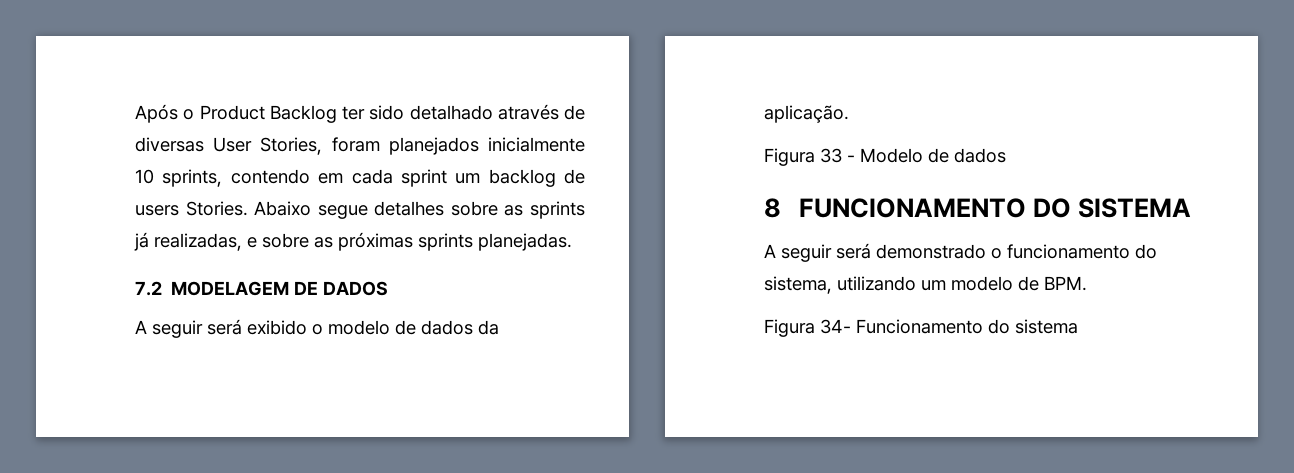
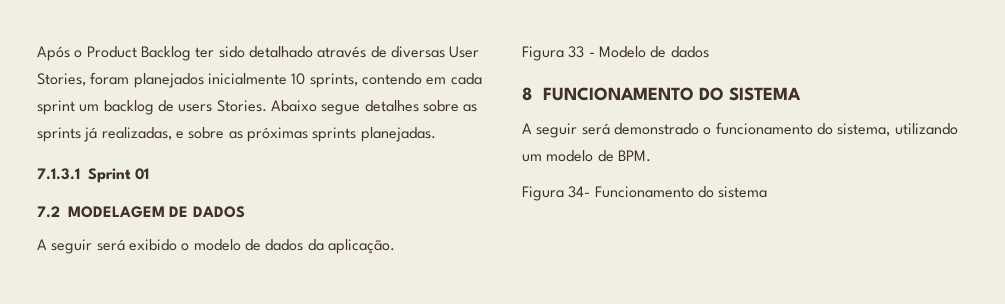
(572, 242) none -> [37,168,150,183] // 7.1.3.1 Sprint 01

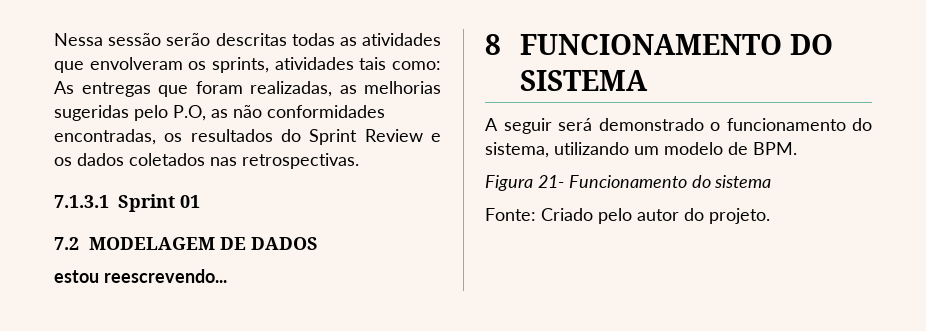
[37,46,480,61] [37,72,482,88] [37,100,478,115] [37,127,436,142] Após o Product Backlog ter sido detalhado através de diversas User Stories, foram planejados inicialmente 10 sprints, contendo em cada sprint um backlog de users Stories. Abaixo segue detalhes sobre as sprints já realizadas, e sobre as próximas sprints planejadas. -> [54,33,441,46] [54,57,441,73] [54,81,441,97] [54,105,385,121] [54,129,441,145] [54,153,359,169] Nessa sessão serão descritas todas as atividades que envolveram os sprints, atividades tais como: As entregas que foram realizadas, as melhorias sugeridas pelo P.O, as não conformidades encontradas, os resultados do Sprint Review e os dados coletados nas retrospectivas.
[37,239,395,254] [522,46,709,61] A seguir será exibido o modelo de dados da aplicação. // Figura 33 - Modelo de dados -> [54,269,227,283] estou reescrevendo...
[568,186,591,198] 34- -> [537,175,564,188] 21-
(768, 192) none -> [485,208,770,224] // Fonte: Criado pelo autor do projeto.

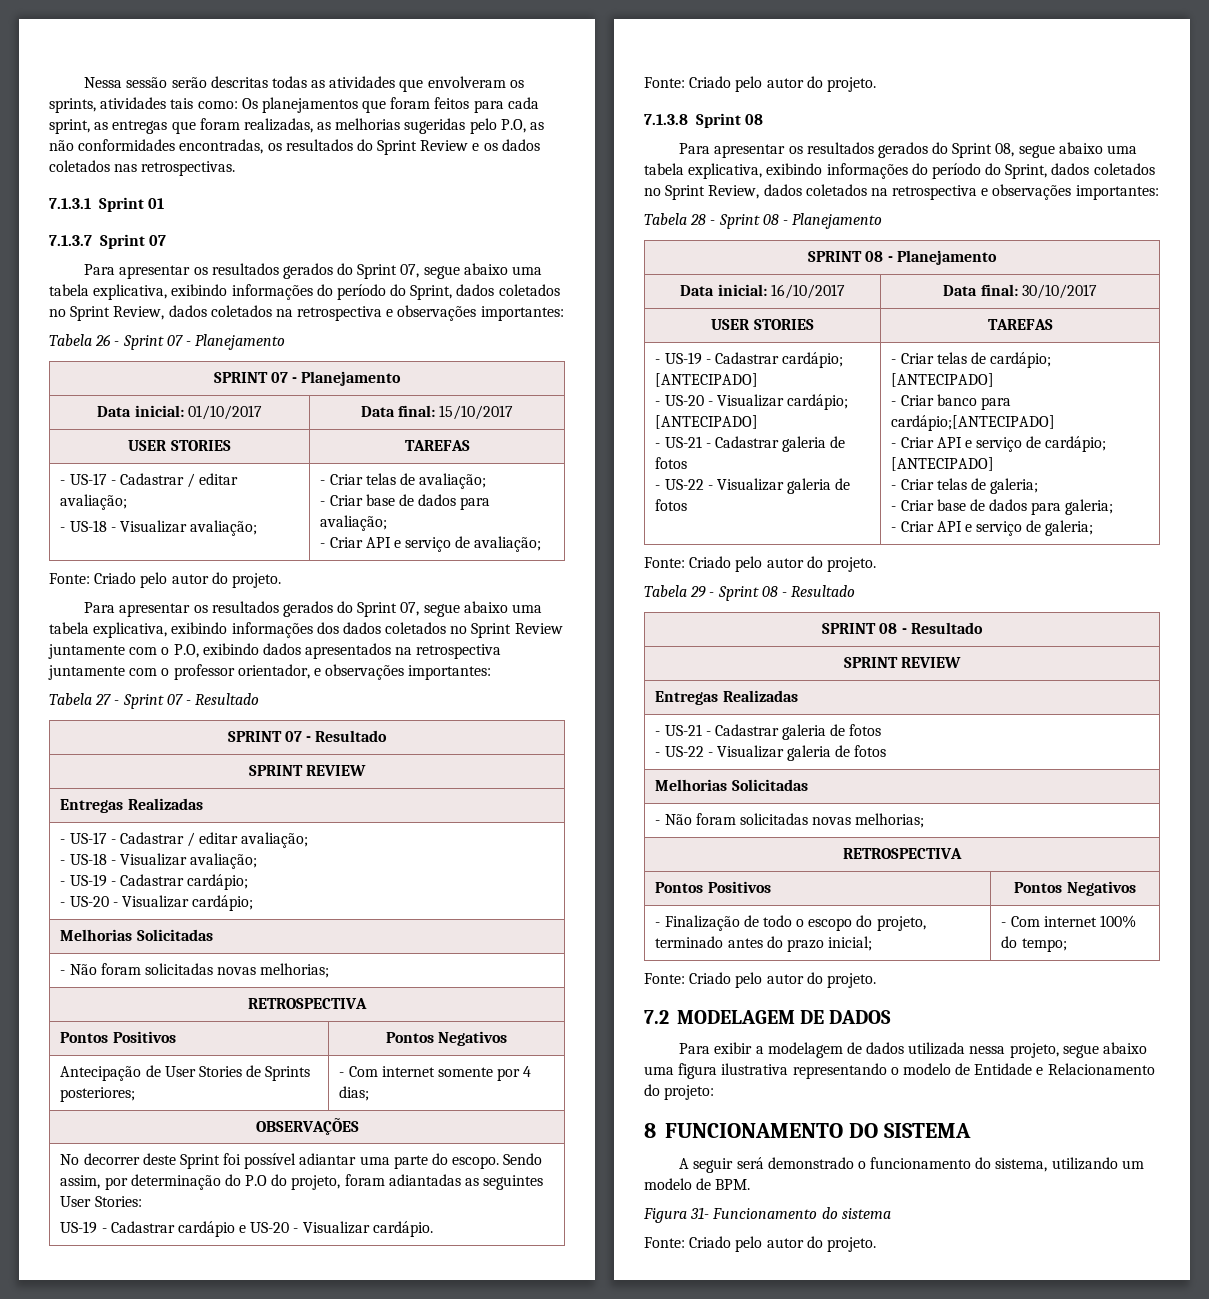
[54,81,74,94] As -> [241,97,539,113] [49,119,109,134] Os planejamentos que foram feitos para cada sprint, as
[54,237,319,250] [54,269,227,283] 7.2 MODELAGEM DE DADOS // estou reescrevendo... -> [49,234,166,249] [84,263,543,279] [49,284,560,300] [49,305,564,321] [49,334,286,350] [213,371,402,386] [97,405,262,420] [360,405,514,420] [128,440,231,451] [404,440,470,451] [60,473,239,488] [60,494,128,510] [60,520,258,536] [320,473,487,489] [320,494,491,510] [320,515,388,531] [320,536,542,552] [49,572,281,588] [84,601,543,617] [49,622,563,638] [48,643,502,659] [48,664,492,680] [49,693,260,709] [227,730,388,742] [248,765,367,776] [60,798,203,813] [60,832,309,848] [60,853,258,869] [60,874,249,890] [60,895,254,911] [60,929,213,941] [60,963,330,978] [248,998,367,1009] [60,1031,176,1043] [385,1031,508,1046] [60,1065,311,1081] [60,1087,136,1102] [339,1066,532,1081] [339,1086,370,1101] [255,1118,359,1135] [60,1153,543,1169] [60,1174,544,1190] [60,1196,142,1207] [60,1221,433,1237] [644,76,876,92] [644,113,763,128] [679,142,1138,158] [644,163,1155,179] [644,184,1159,200] [644,213,883,229] [808,250,997,265] [680,284,845,299] [943,284,1097,299] [711,319,814,330] [987,319,1053,330] [655,352,844,368] [655,373,759,387] [655,394,849,410] [655,415,759,429] [655,436,846,452] [655,457,688,469] [655,478,851,494] [655,499,688,511] [891,352,1052,368] [891,373,995,387] [891,394,1011,410] [891,415,1056,431] [891,436,1107,452] [891,457,995,471] [891,478,1039,494] [891,499,1114,515] [891,520,1094,536] [644,556,876,572] [644,585,856,601] [822,622,983,634] [843,657,962,668] [655,690,798,705] [655,724,882,740] [655,745,887,761] [655,779,808,791] [655,813,925,828] [843,848,962,859] [655,881,771,893] [1014,881,1136,896] [655,915,926,931] [655,936,873,952] [1001,915,1136,928] [1001,936,1067,952] [644,972,876,988] [644,1010,892,1024] [679,1042,1148,1058] [644,1063,1155,1079] [644,1084,715,1100] 7.1.3.7 Sprint 07 // Para apresentar os resultados gerados do Sprint 07, segue abaixo uma tabela explicativa, exibindo informações do período do Sprint, dados coletados no Sprint Review, dados coletados na retrospectiva e observações importantes: // Tabela 26 - Sprint 07 - Planejamento // SPRINT 07 - Planejamento // Data inicial: 01/10/2017 | Data final: 15/10/2017 // USER STORIES | TAREFAS // - US-17 - Cadastrar / editar avaliação; // - US-18 - Visualizar avaliação; | - Criar telas de avaliação; // - Criar base de dados para avaliação; // - Criar API e serviço de avaliação; // Fonte: Criado pelo autor do projeto. // Para apresentar os resultados gerados do Sprint 07, segue abaixo uma tabela explicativa, exibindo informações dos dados coletados no Sprint Review juntamente com o P.O, exibindo dados apresentados na retrospectiva juntamente com o professor orientador, e observações importantes: // Tabela 27 - Sprint 07 - Resultado // SPRINT 07 - Resultado // SPRINT REVIEW // Entregas Realizadas // - US-17 - Cadastrar / editar avaliação; // - US-18 - Visualizar avaliação; // - US-19 - Cadastrar cardápio; // - US-20 - Visualizar cardápio; // Melhorias Solicitadas // - Não foram solicitadas novas melhorias; // RETROSPECTIVA // Pontos Positivos | Pontos Negativos // Antecipação de User Stories de Sprints posteriores; | - Com internet somente por 4 dias; // OBSERVAÇÕES // No decorrer deste Sprint foi possível adiantar uma parte do escopo. Sendo assim, por determinação do P.O do projeto, foram adiantadas as seguintes User Stories: // US-19 - Cadastrar cardápio e US-20 - Visualizar cardápio. // Fonte: Criado pelo autor do projeto. // 7.1.3.8 Sprint 08 // Para apresentar os resultados gerados do Sprint 08, segue abaixo uma tabela explicativa, exibindo informações do período do Sprint, dados coletados no Sprint Review, dados coletados na retrospectiva e observações importantes: // Tabela 28 - Sprint 08 - Planejamento // SPRINT 08 - Planejamento // Data inicial: 16/10/2017 | Data final: 30/10/2017 // USER STORIES | TAREFAS // - US-19 - Cadastrar cardápio; [ANTECIPADO] // - US-20 - Visualizar cardápio; [ANTECIPADO] // - US-21 - Cadastrar galeria de fotos // - US-22 - Visualizar galeria de fotos | - Criar telas de cardápio; [ANTECIPADO] // - Criar banco para cardápio;[ANTECIPADO] // - Criar API e serviço de cardápio; [ANTECIPADO] // - Criar telas de galeria; // - Criar base de dados para galeria; // - Criar API e serviço de galeria; // Fonte: Criado pelo autor do projeto. // Tabela 29 - Sprint 08 - Resultado // SPRINT 08 - Resultado // SPRINT REVIEW // Entregas Realizadas // - US-21 - Cadastrar galeria de fotos // - US-22 - Visualizar galeria de fotos // Melhorias Solicitadas // - Não foram solicitadas novas melhorias; // RETROSPECTIVA // Pontos Positivos | Pontos Negativos // - Finalização de todo o escopo do projeto, terminado antes do prazo inicial; | - Com internet 100% do tempo; // Fonte: Criado pelo autor do projeto. // 7.2 MODELAGEM DE DADOS // Para exibir a modelagem de dados utilizada nessa projeto, segue abaixo uma figura ilustrativa representando o modelo de Entidade e Relacionamento do projeto:
[537,175,564,188] 21- -> [690,1207,710,1219] 31-

